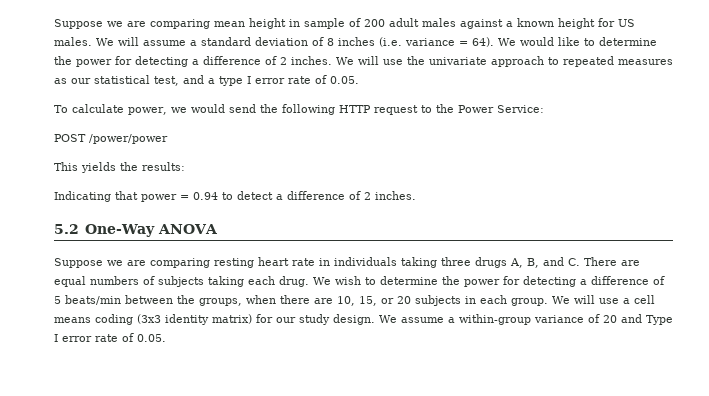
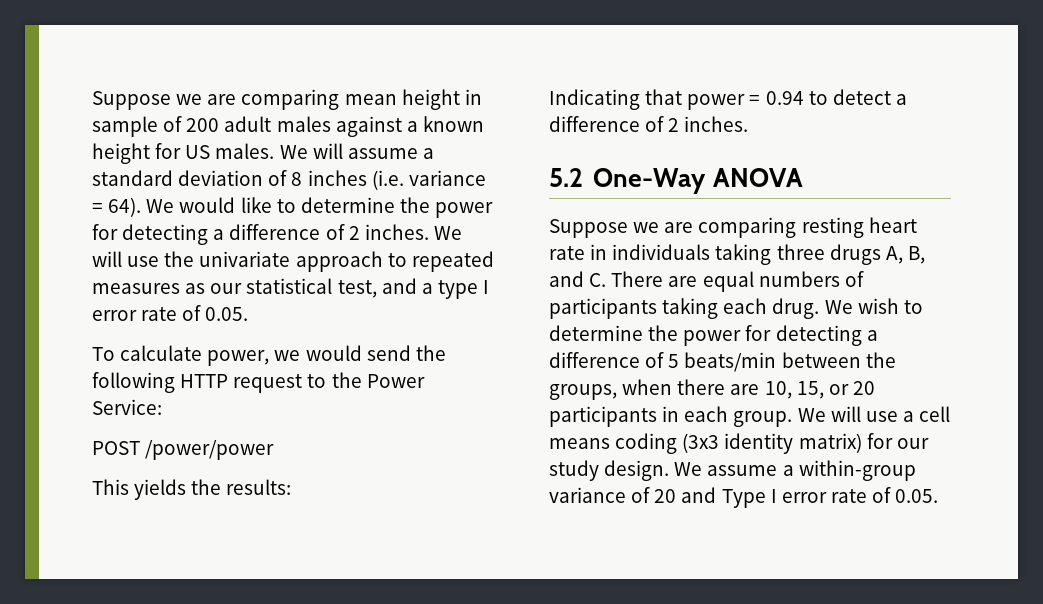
[158,276,204,287] subjects -> [549,298,657,319] participants
[415,295,461,306] subjects -> [549,406,657,427] participants

